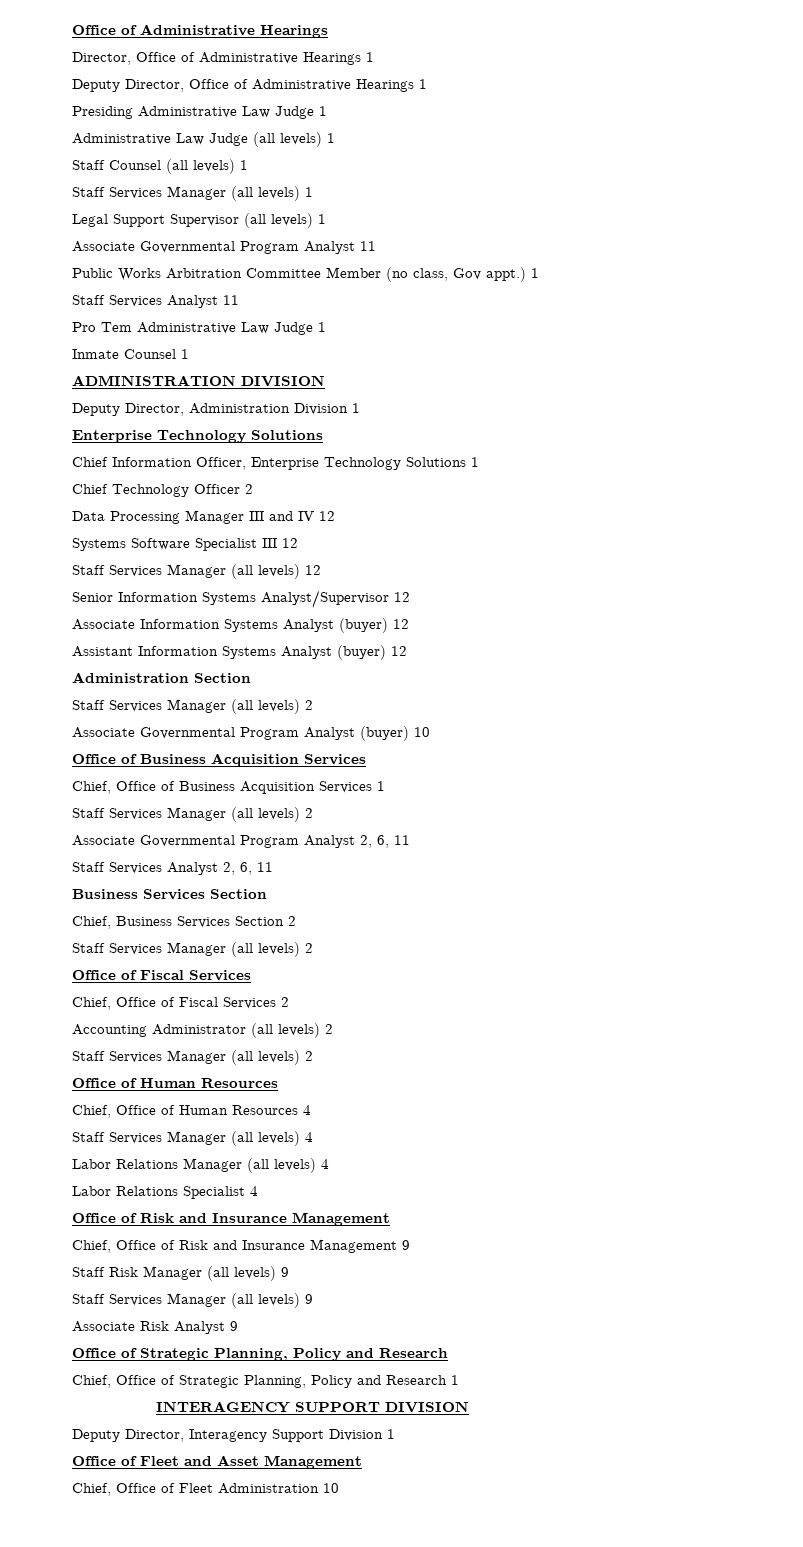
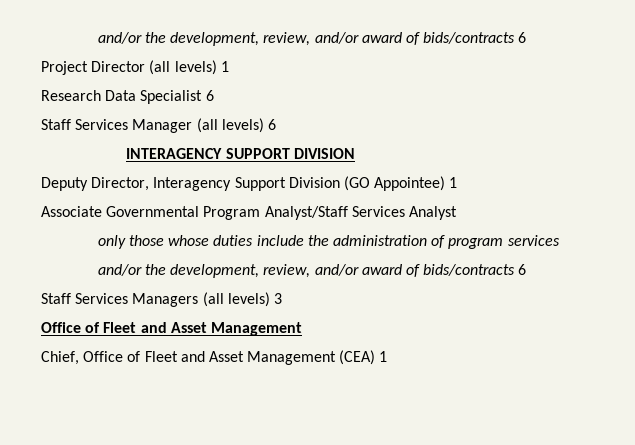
[72,24,328,38] [72,52,374,65] [72,79,427,92] [72,106,327,119] [72,132,335,147] [72,159,248,174] [72,186,313,201] [72,213,326,228] [72,241,376,254] [72,267,539,282] [72,295,239,308] [72,322,326,335] [72,349,189,359] [72,375,325,387] [72,403,360,416] [72,430,323,443] [72,457,479,470] [72,484,253,497] [72,510,335,524] [72,538,298,551] [72,564,321,579] [72,590,410,608] [72,618,409,633] [72,645,407,660] [72,672,251,683] [72,699,313,714] [72,726,430,741] [72,753,366,767] [72,781,385,794] [72,807,313,822] [72,835,410,848] [72,862,273,875] [72,889,267,900] [72,916,296,929] [72,942,313,957] [72,970,251,981] [72,997,289,1010] [72,1023,333,1038] [72,1050,313,1065] [72,1078,278,1088] [72,1105,311,1118] [72,1131,313,1146] [72,1158,329,1173] [72,1186,258,1199] [72,1212,390,1226] [72,1239,410,1253] [72,1266,289,1281] [72,1293,313,1308] [72,1321,238,1334] [72,1348,448,1361] [72,1375,459,1388] Office of Administrative Hearings // Director, Office of Administrative Hearings 1 // Deputy Director, Office of Administrative Hearings 1 // Presiding Administrative Law Judge 1 // Administrative Law Judge (all levels) 1 // Staff Counsel (all levels) 1 // Staff Services Manager (all levels) 1 // Legal Support Supervisor (all levels) 1 // Associate Governmental Program Analyst 11 // Public Works Arbitration Committee Member (no class, Gov appt.) 1 // Staff Services Analyst 11 // Pro Tem Administrative Law Judge 1 // Inmate Counsel 1 // ADMINISTRATION DIVISION // Deputy Director, Administration Division 1 // Enterprise Technology Solutions // Chief Information Officer, Enterprise Technology Solutions 1 // Chief Technology Officer 2 // Data Processing Manager III and IV 12 // Systems Software Specialist III 12 // Staff Services Manager (all levels) 12 // Senior Information Systems Analyst/Supervisor 12 // Associate Information Systems Analyst (buyer) 12 // Assistant Information Systems Analyst (buyer) 12 // Administration Section // Staff Services Manager (all levels) 2 // Associate Governmental Program Analyst (buyer) 10 // Office of Business Acquisition Services // Chief, Office of Business Acquisition Services 1 // Staff Services Manager (all levels) 2 // Associate Governmental Program Analyst 2, 6, 11 // Staff Services Analyst 2, 6, 11 // Business Services Section // Chief, Business Services Section 2 // Staff Services Manager (all levels) 2 // Office of Fiscal Services // Chief, Office of Fiscal Services 2 // Accounting Administrator (all levels) 2 // Staff Services Manager (all levels) 2 // Office of Human Resources // Chief, Office of Human Resources 4 // Staff Services Manager (all levels) 4 // Labor Relations Manager (all levels) 4 // Labor Relations Specialist 4 // Office of Risk and Insurance Management // Chief, Office of Risk and Insurance Management 9 // Staff Risk Manager (all levels) 9 // Staff Services Manager (all levels) 9 // Associate Risk Analyst 9 // Office of Strategic Planning, Policy and Research // Chief, Office of Strategic Planning, Policy and Research 1 -> [97,32,527,46] [41,60,229,75] [41,90,214,104] [41,118,276,133] and/or the development, review, and/or award of bids/contracts 6 // Project Director (all levels) 1 // Research Data Specialist 6 // Staff Services Manager (all levels) 6
[387,1429,395,1439] 1 -> [343,176,458,191] [41,206,457,220] [97,235,560,249] [97,264,527,278] [41,292,282,307] (GO Appointee) 1 // Associate Governmental Program Analyst/Staff Services Analyst // only those whose duties include the administration of program services // and/or the development, review, and/or award of bids/contracts 6 // Staff Services Managers (all levels) 3
[218,1483,339,1494] Administration 10 -> [180,350,388,365] and Asset Management (CEA) 1

